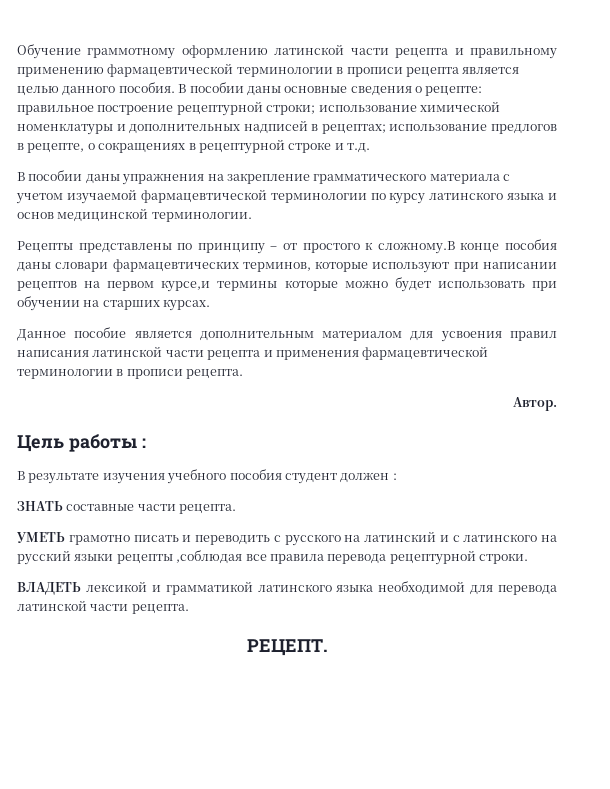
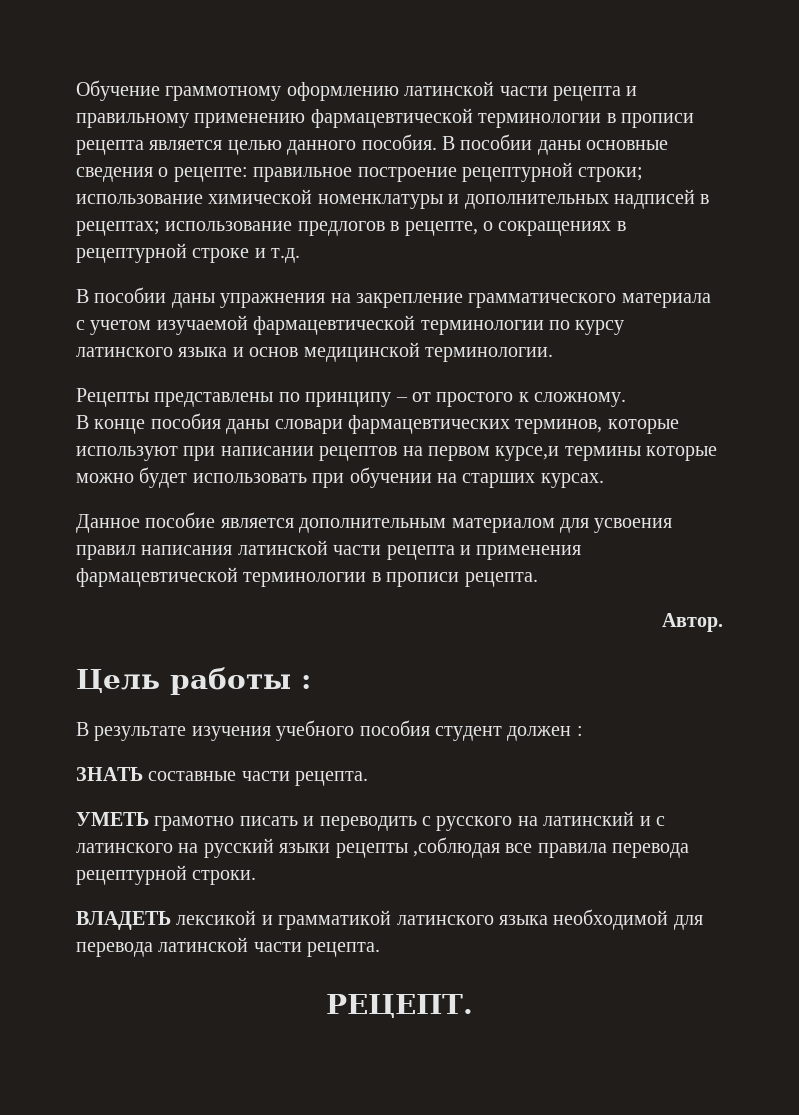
[377,241,455,254] сложному.В -> [534,392,627,407] [76,415,89,429] сложному. // В

